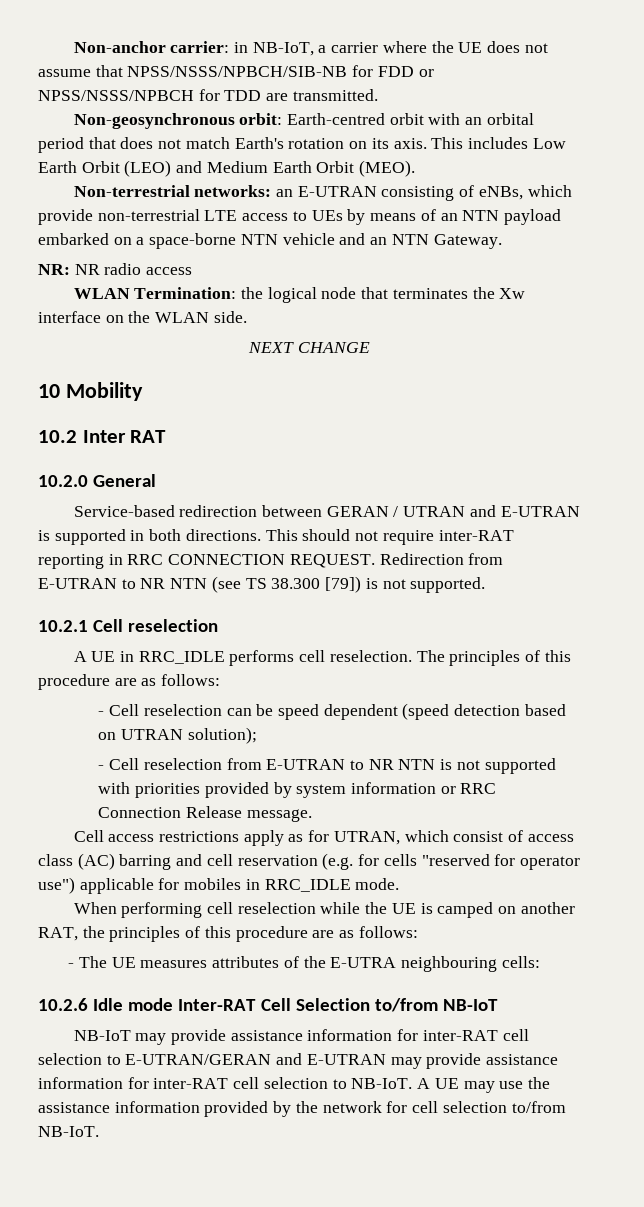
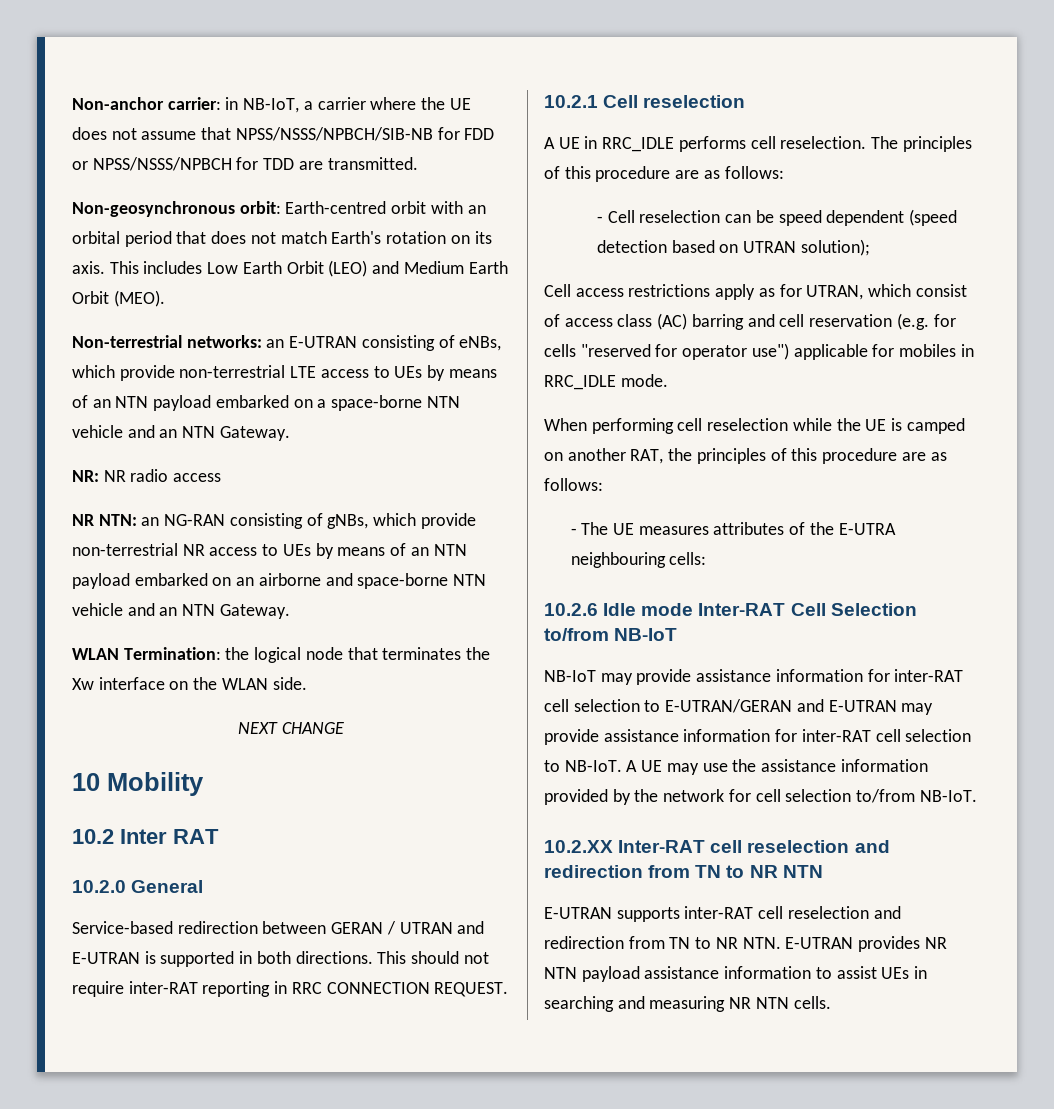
(193, 271) none -> [72,513,476,529] [72,543,467,559] [72,573,487,589] [72,603,290,619] // NR NTN: an NG-RAN consisting of gNBs, which provide non-terrestrial NR access to UEs by means of an NTN payload embarked on an airborne and space-borne NTN vehicle and an NTN Gateway.
[379,553,504,565] [38,576,486,593] Redirection from E-UTRAN to NR NTN (see TS 38.300 [79]) is not supported. -> (509, 989) none
[98,758,556,774] [98,782,497,798] [98,806,312,822] // - Cell reselection from E-UTRAN to NR NTN is not supported with priorities provided by system information or RRC Connection Release message. -> (870, 247) none
(99, 1131) none -> [544,840,890,853] [544,865,823,878] [544,906,901,922] [544,936,947,952] [544,966,928,982] [544,996,831,1012] // 10.2.XX Inter-RAT cell reselection and redirection from TN to NR NTN // E-UTRAN supports inter-RAT cell reselection and redirection from TN to NR NTN. E-UTRAN provides NR NTN payload assistance information to assist UEs in searching and measuring NR NTN cells.

